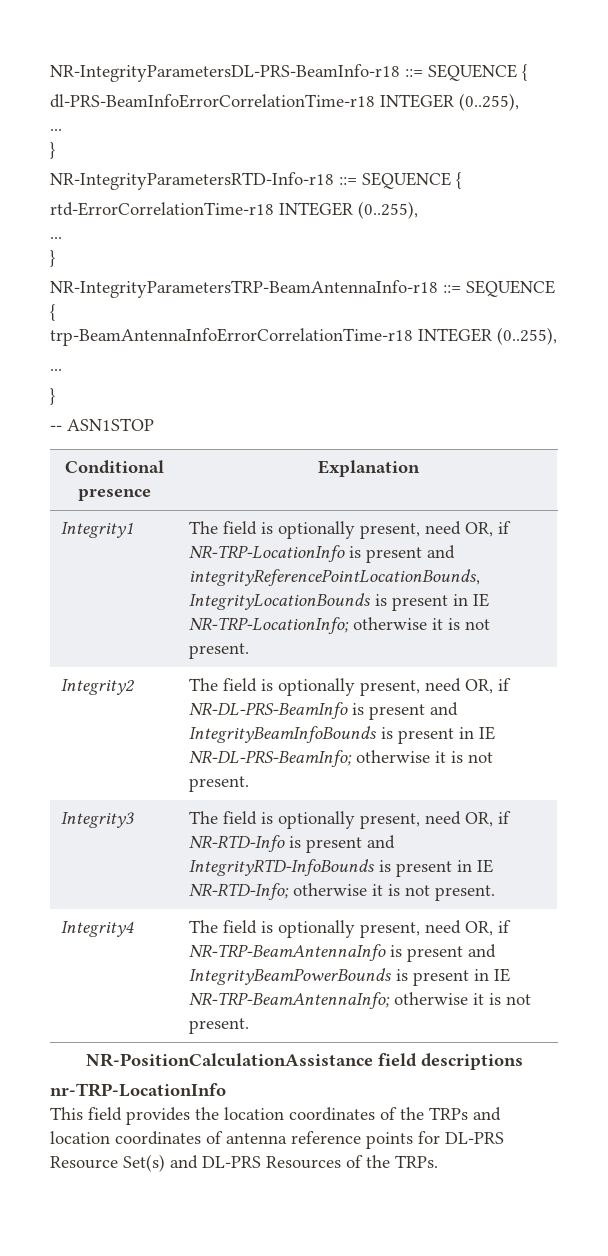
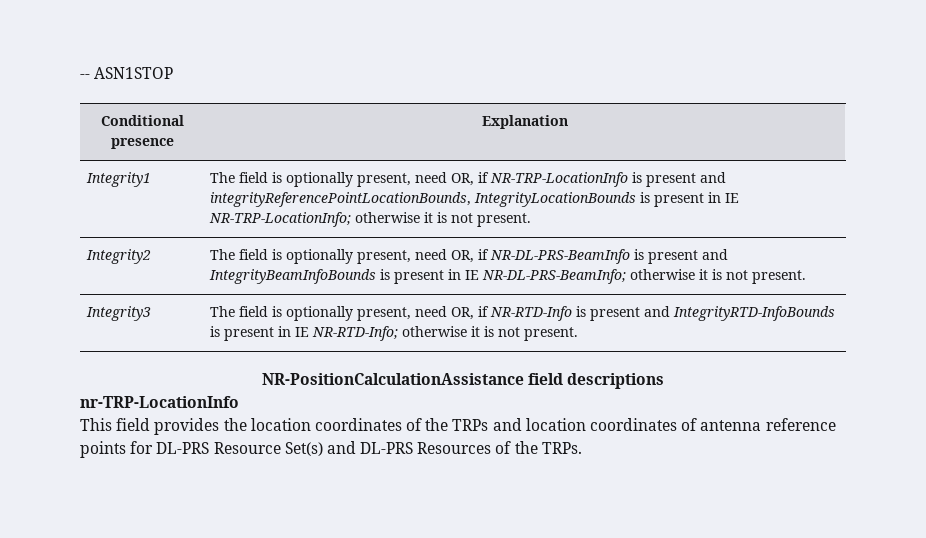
[50,64,527,82] [50,93,519,111] [50,129,62,131] [50,142,55,159] [50,172,461,190] [50,201,418,219] [50,237,62,239] [50,250,55,267] [50,280,555,298] [50,304,55,321] [50,327,557,346] [50,369,62,371] [50,388,55,405] NR-IntegrityParametersDL-PRS-BeamInfo-r18 ::= SEQUENCE { // dl-PRS-BeamInfoErrorCorrelationTime-r18 INTEGER (0..255), // ... // } // NR-IntegrityParametersRTD-Info-r18 ::= SEQUENCE { // rtd-ErrorCorrelationTime-r18 INTEGER (0..255), // ... // } // NR-IntegrityParametersTRP-BeamAntennaInfo-r18 ::= SEQUENCE { // trp-BeamAntennaInfoErrorCorrelationTime-r18 INTEGER (0..255), // ... // } // -> (80, 76) none
[61,921,135,937] [189,920,512,938] [189,944,497,962] [189,968,511,986] [189,992,532,1009] [189,1018,250,1034] // Integrity4 | The field is optionally present, need OR, if NR-TRP-BeamAntennaInfo is present and IntegrityBeamPowerBounds is present in IE NR-TRP-BeamAntennaInfo; otherwise it is not present. -> (579, 334) none

